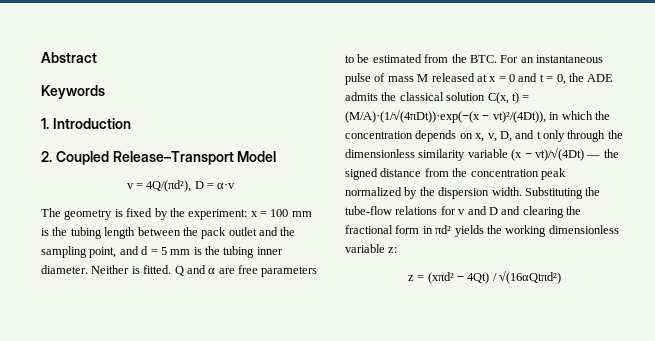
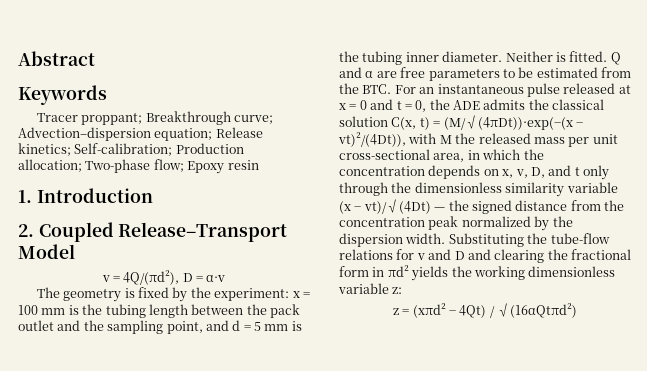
(105, 92) none -> [36,111,274,125] [18,127,263,141] [18,143,244,156] [18,159,259,174] // Tracer proppant; Breakthrough curve; Advection–dispersion equation; Release kinetics; Self-calibration; Production allocation; Two-phase flow; Epoxy resin
[374,73,429,82] of mass M -> (560, 90) none
[345,109,480,123] (M/A)·(1/√(4πDt))·exp(−(x -> [443,115,573,130] (M/√(4πDt))·exp(−(x
(546, 117) none -> [408,133,618,147] [339,149,465,162] with M the released mass per unit cross-sectional area,

